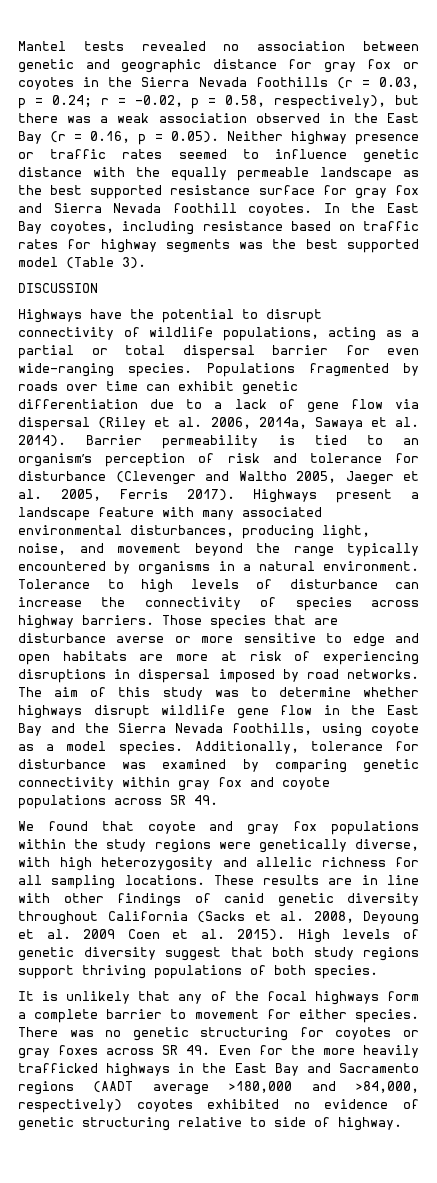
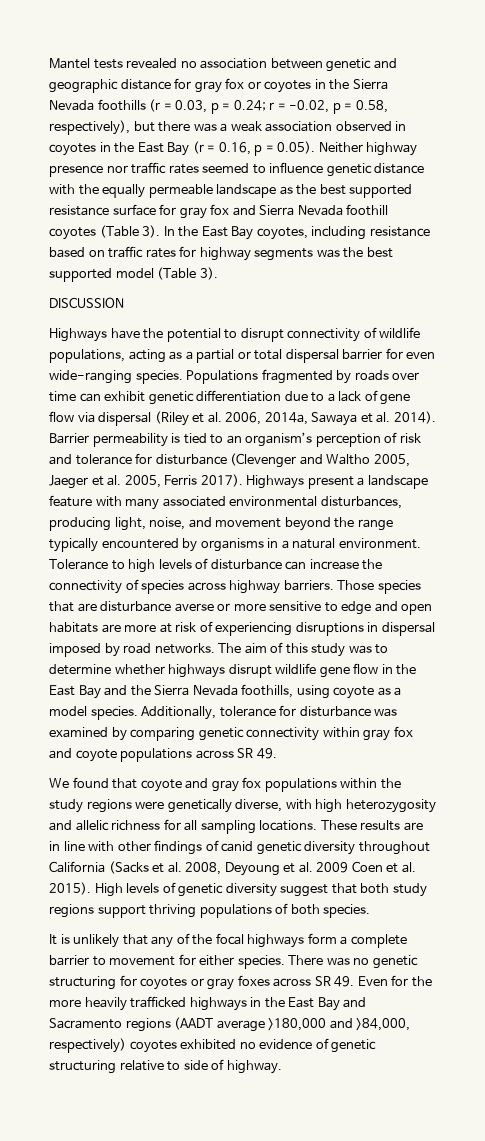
(345, 118) none -> [49,142,111,156] coyotes in
[18,152,34,159] or -> [106,165,128,173] nor
[248,203,313,216] coyotes. -> [49,225,161,240] coyotes (Table 3).

